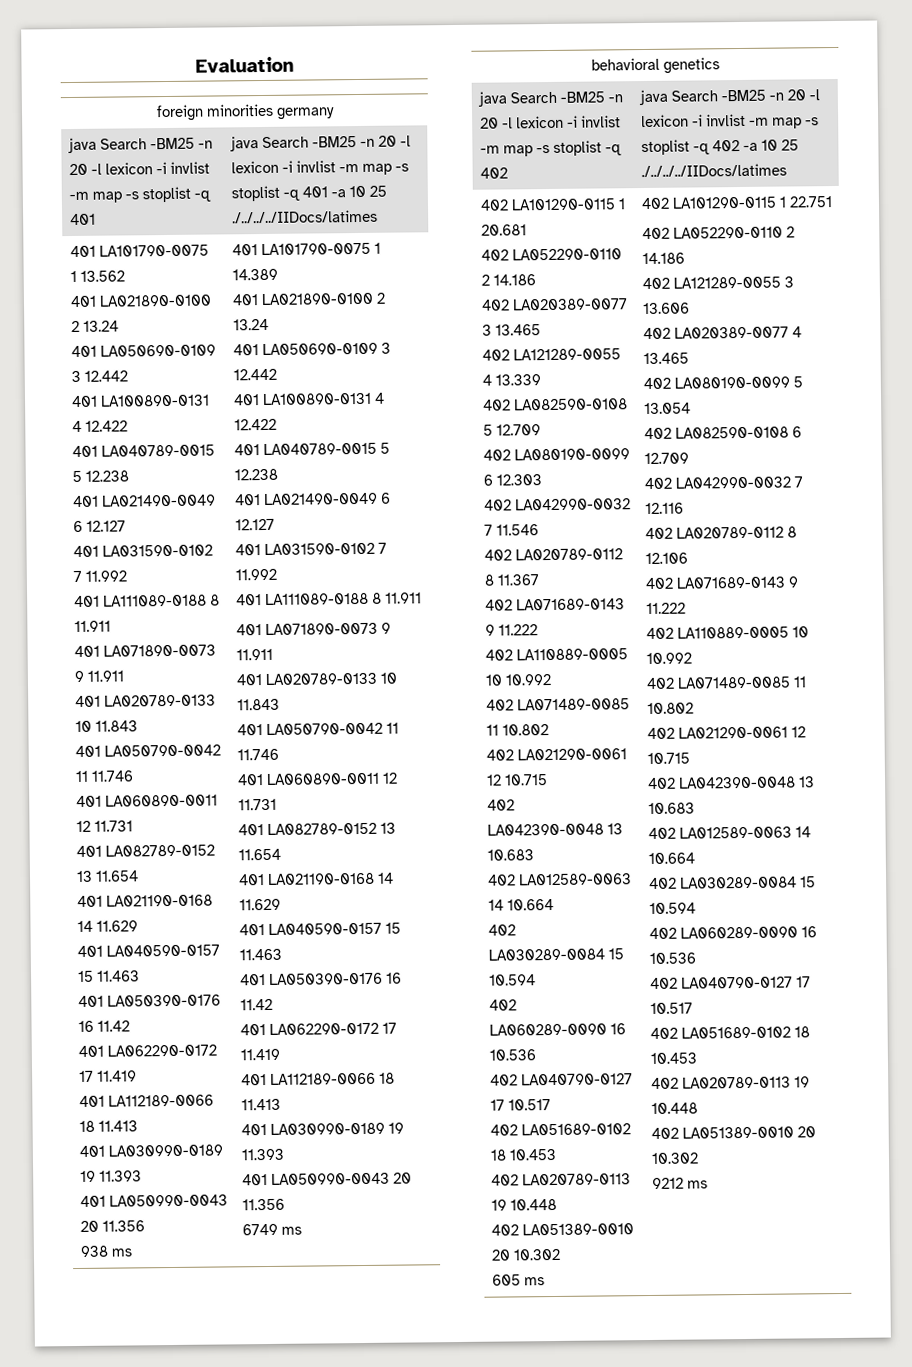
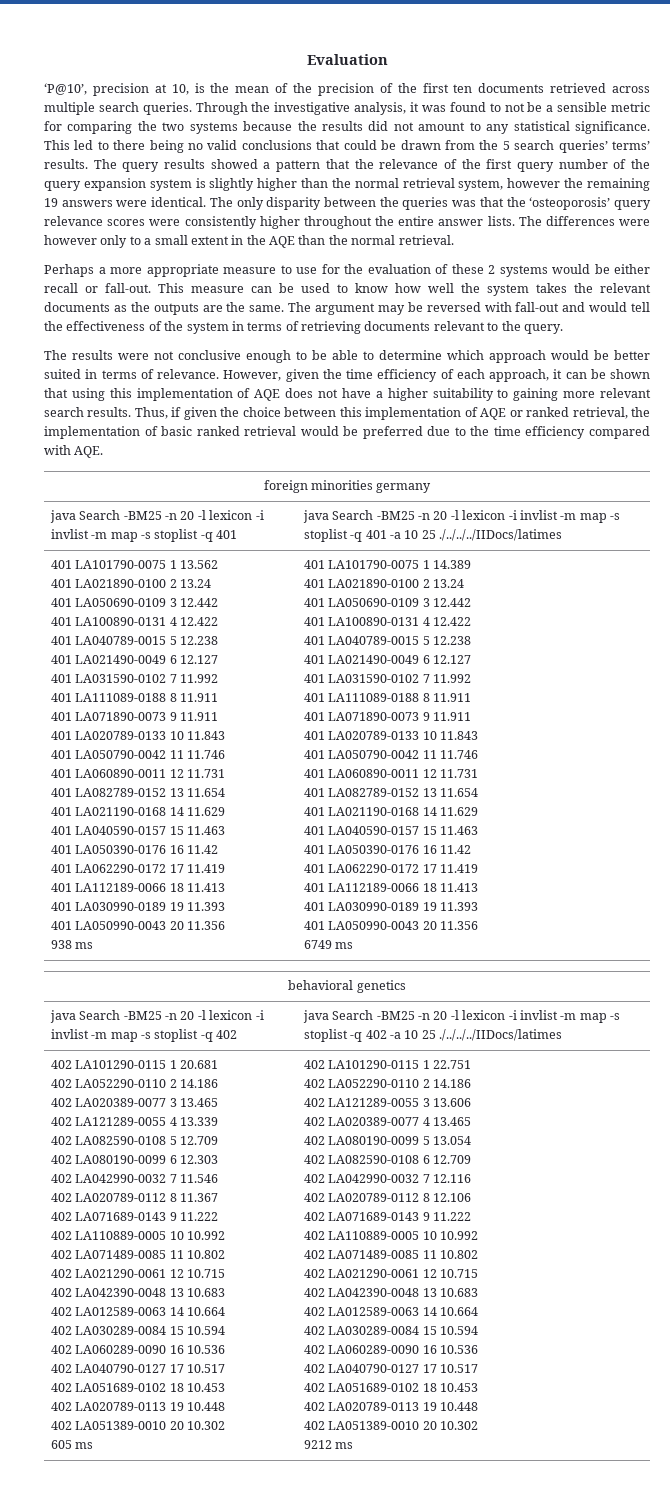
(294, 64) none -> [44,83,650,96] [44,102,651,115] [44,121,651,134] [44,140,651,153] [44,159,650,172] [44,178,650,191] [44,197,652,210] [44,216,651,229] [44,235,454,248] [44,264,650,277] [44,283,651,296] [44,302,650,315] [44,321,563,334] [44,350,650,363] [44,369,650,382] [44,388,652,401] [44,407,650,420] [44,426,651,439] [44,445,104,458] // ‘P@10’, precision at 10, is the mean of the precision of the first ten documents retrieved across multiple search queries. Through the investigative analysis, it was found to not be a sensible metric for comparing the two systems because the results did not amount to any statistical significance. This led to there being no valid conclusions that could be drawn from the 5 search queries’ terms’ results. The query results showed a pattern that the relevance of the first query number of the query expansion system is slightly higher than the normal retrieval system, however the remaining 19 answers were identical. The only disparity between the queries was that the ‘osteoporosis’ query relevance scores were consistently higher throughout the entire answer lists. The differences were however only to a small extent in the AQE than the normal retrieval. // Perhaps a more appropriate measure to use for the evaluation of these 2 systems would be either recall or fall-out. This measure can be used to know how well the system takes the relevant documents as the outputs are the same. The argument may be reversed with fall-out and would tell the effectiveness of the system in terms of retrieving documents relevant to the query. // The results were not conclusive enough to be able to determine which approach would be better suited in terms of relevance. However, given the time efficiency of each approach, it can be shown that using this implementation of AQE does not have a higher suitability to gaining more relevant search results. Thus, if given the choice between this implementation of AQE or ranked retrieval, the implementation of basic ranked retrieval would be preferred due to the time efficiency compared with AQE.

